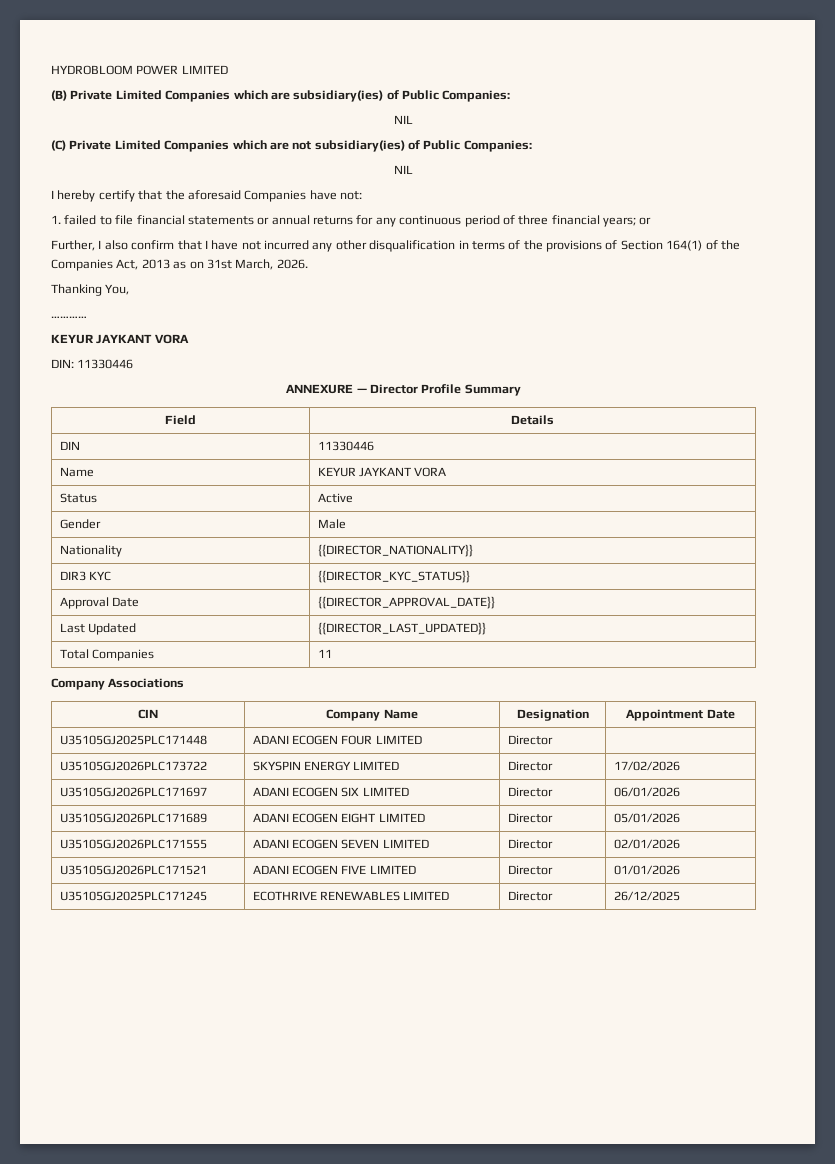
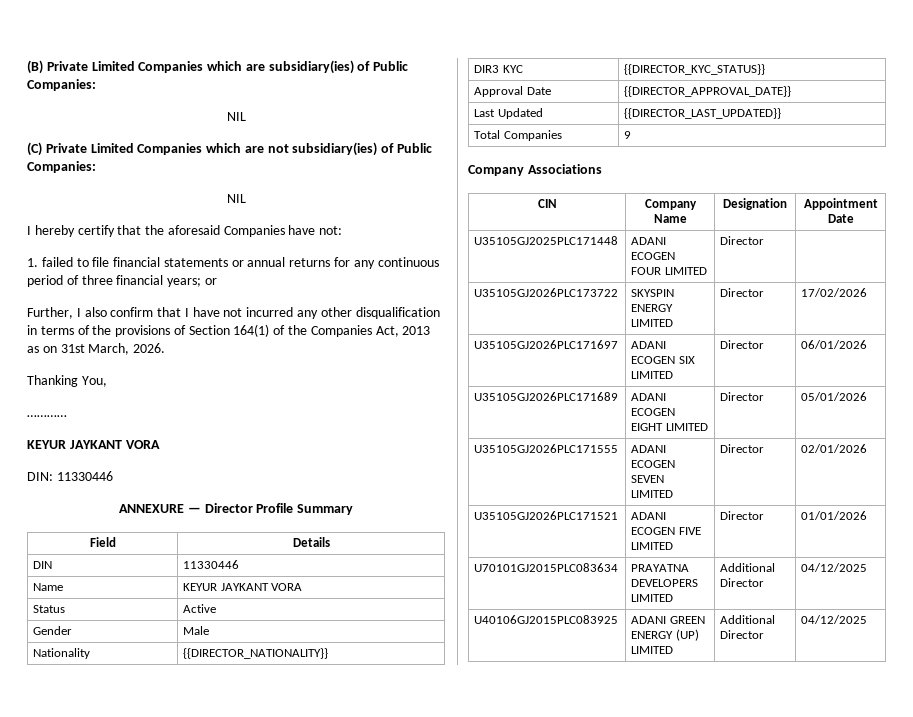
[51,65,228,75] HYDROBLOOM POWER LIMITED // -> (27, 67) none
[317,649,332,658] 11 -> [624,131,632,139] 9
[59,891,207,901] [252,891,450,901] [507,891,553,901] [613,891,680,901] U35105GJ2025PLC171245 | ECOTHRIVE RENEWABLES LIMITED | Director | 26/12/2025 -> [474,563,619,572] [631,564,690,572] [631,579,699,587] [631,594,674,602] [720,563,776,572] [720,578,765,587] [801,563,868,572] [474,615,619,624] [631,616,705,624] [631,629,699,641] [631,646,674,654] [720,615,776,624] [720,630,765,639] [801,615,868,624] U70101GJ2015PLC083634 | PRAYATNA DEVELOPERS LIMITED | Additional Director | 04/12/2025 // U40106GJ2015PLC083925 | ADANI GREEN ENERGY (UP) LIMITED | Additional Director | 04/12/2025

